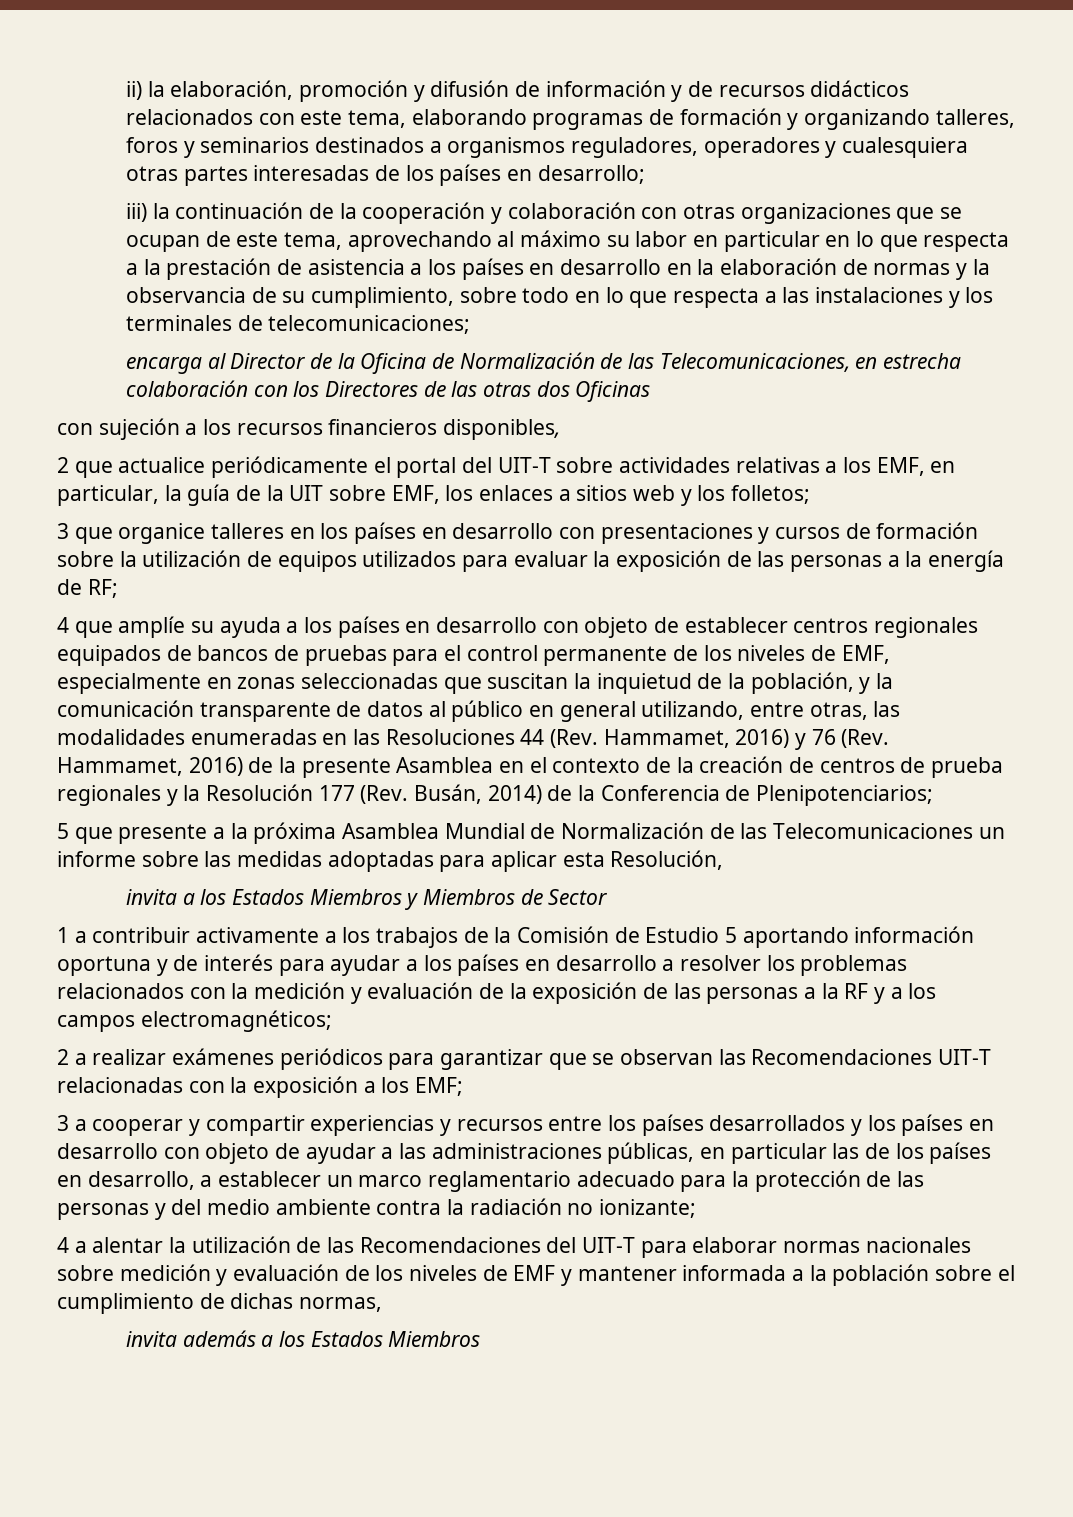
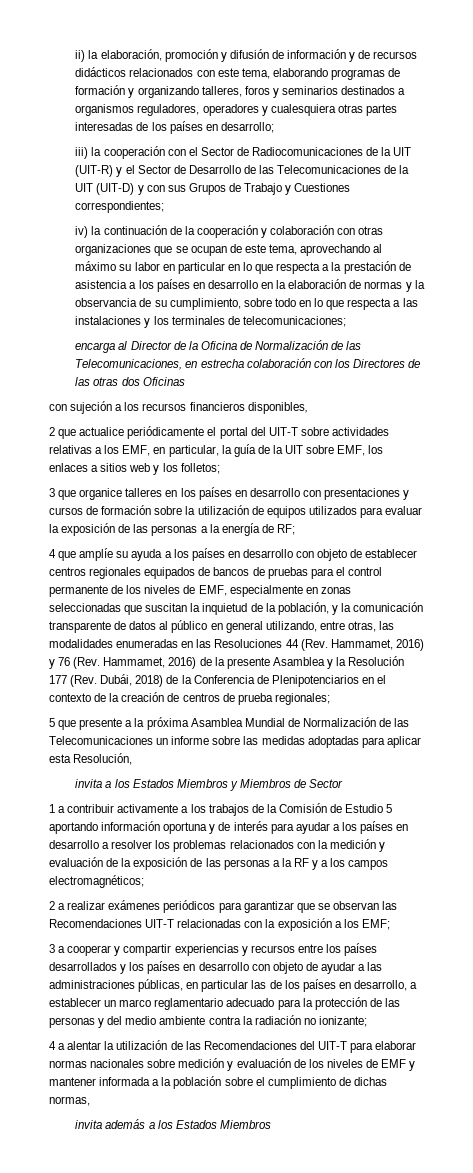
(170, 211) none -> [103,146,412,159] [75,165,410,177] [75,183,351,195] [75,201,165,213] [75,226,102,238] cooperación con el Sector de Radiocomunicaciones de la UIT (UIT-R) y el Sector de Desarrollo de las Telecomunicaciones de la UIT (UIT-D) y con sus Grupos de Trabajo y Cuestiones correspondientes; // iv) la
(494, 765) none -> [326,656,405,669] [49,674,359,687] y la Resolución 177 (Rev. Dubái, 2018) de la Conferencia de Plenipotenciarios
[57,784,934,806] regionales y la Resolución 177 (Rev. Busán, 2014) de la Conferencia de Plenipotenciarios; -> [274,693,330,705] regionales;

